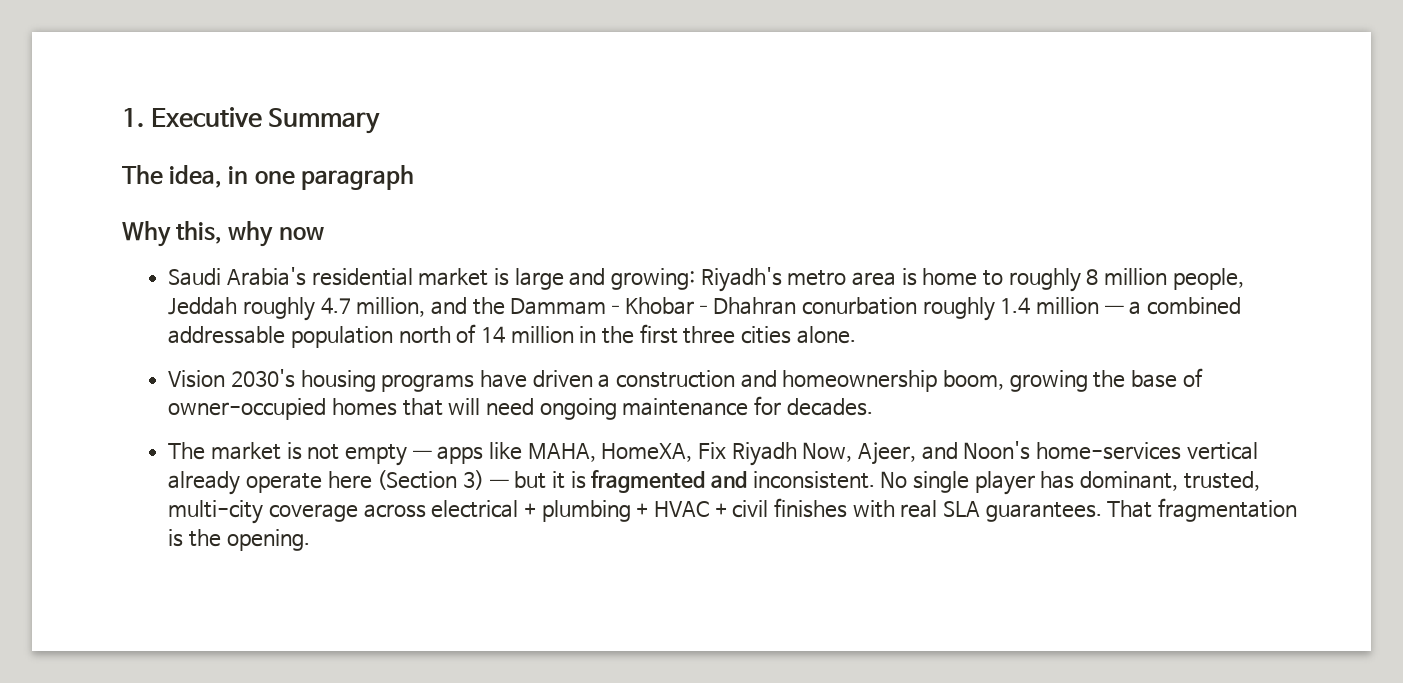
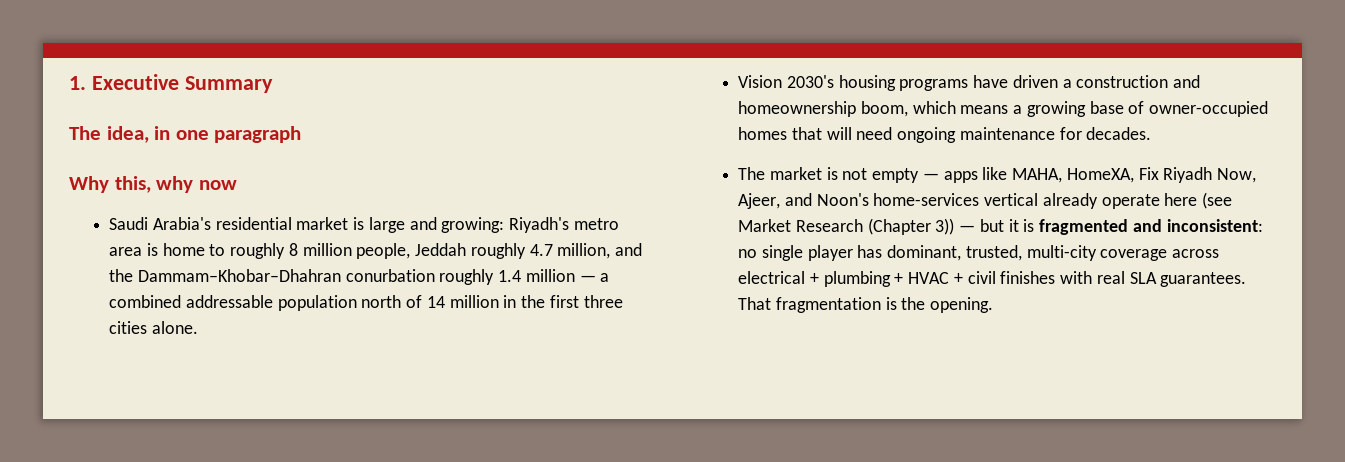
[1009,370,1126,392] growing the -> [912,101,1086,117] which means a growing
[377,470,484,490] (Section 3) -> [1202,192,1233,209] [738,218,955,235] (see Market Research (Chapter 3))
[752,471,908,489] inconsistent. No -> [1166,219,1263,232] [738,249,758,258] inconsistent: no

